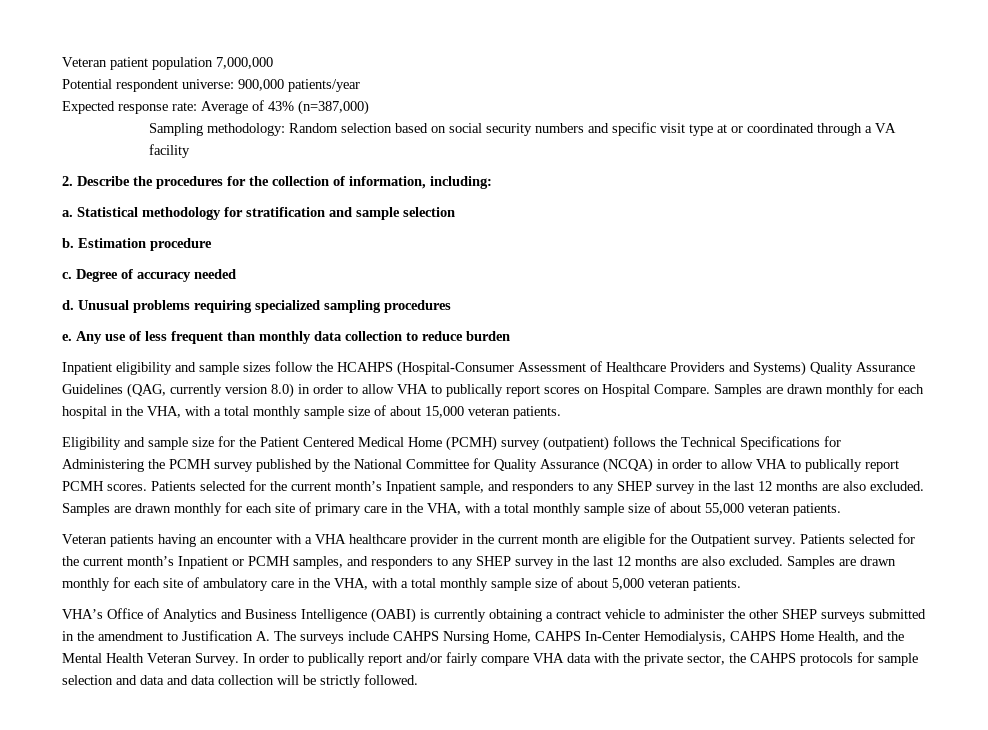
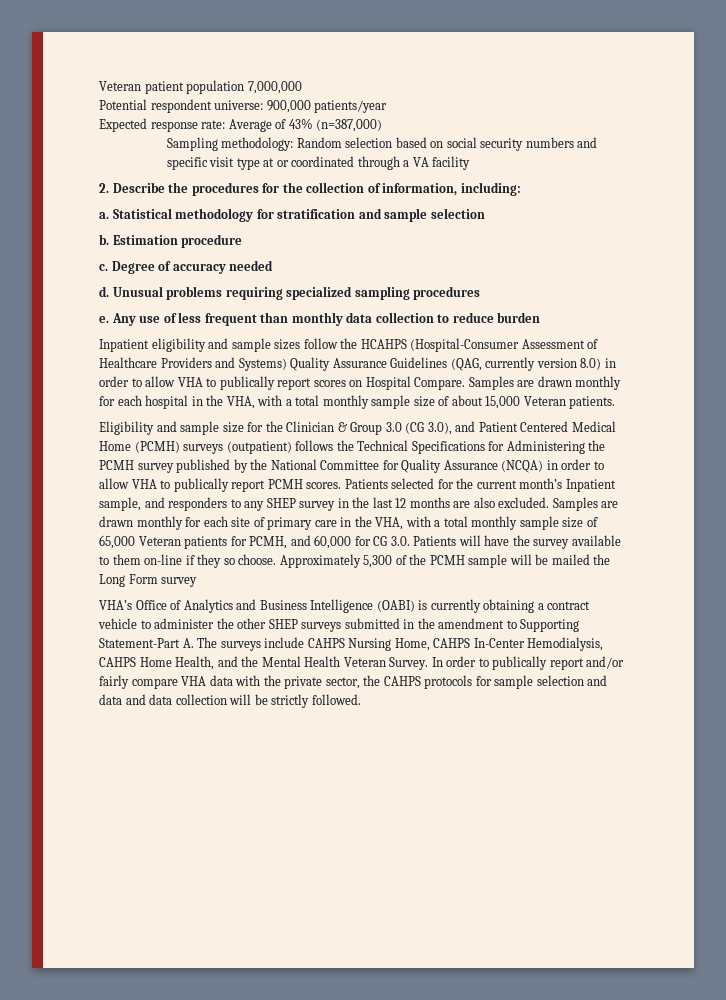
[468,407,510,416] veteran -> [523,396,566,406] Veteran
(256, 442) none -> [286,421,476,435] Clinician & Group 3.0 (CG 3.0), and
[501,440,540,450] survey -> [183,444,224,454] surveys
[670,503,841,516] [62,533,915,547] [62,556,896,569] [62,577,741,591] about 55,000 veteran patients. // Veteran patients having an encounter with a VHA healthcare provider in the current month are eligible for the Outpatient survey. Patients selected for the current month’s Inpatient or PCMH samples, and responders to any SHEP survey in the last 12 months are also excluded. Samples are drawn monthly for each site of ambulatory care in the VHA, with a total monthly sample size of about 5,000 veteran patients. -> [99,535,621,549] [99,554,611,568] [99,574,198,587] 65,000 Veteran patients for PCMH, and 60,000 for CG 3.0. Patients will have the survey available to them on-line if they so choose. Approximately 5,300 of the PCMH sample will be mailed the Long Form survey
[182,630,253,641] Justification -> [520,619,580,632] [99,638,180,648] Supporting Statement-Part

